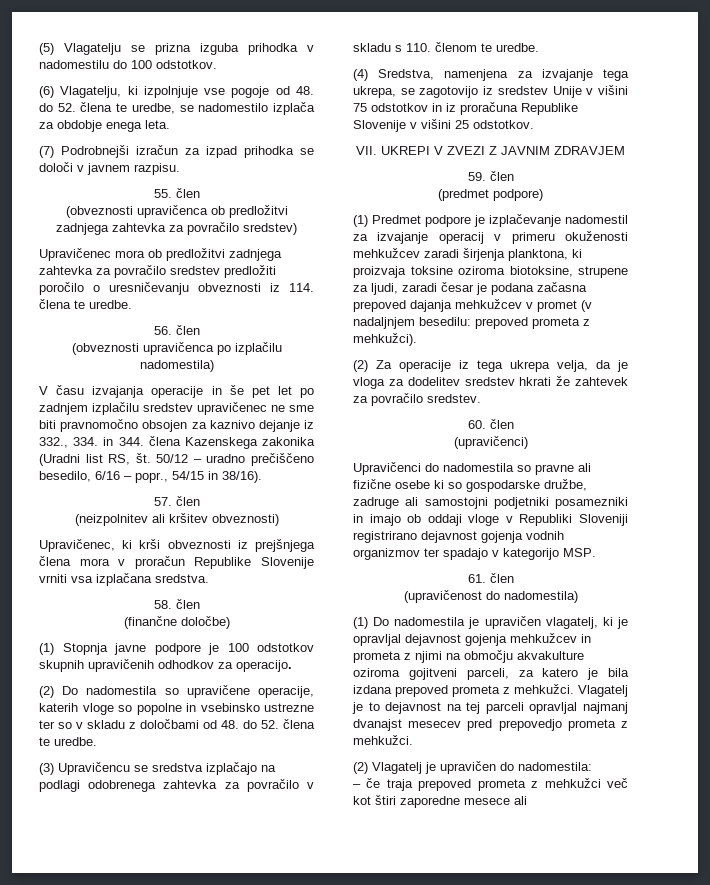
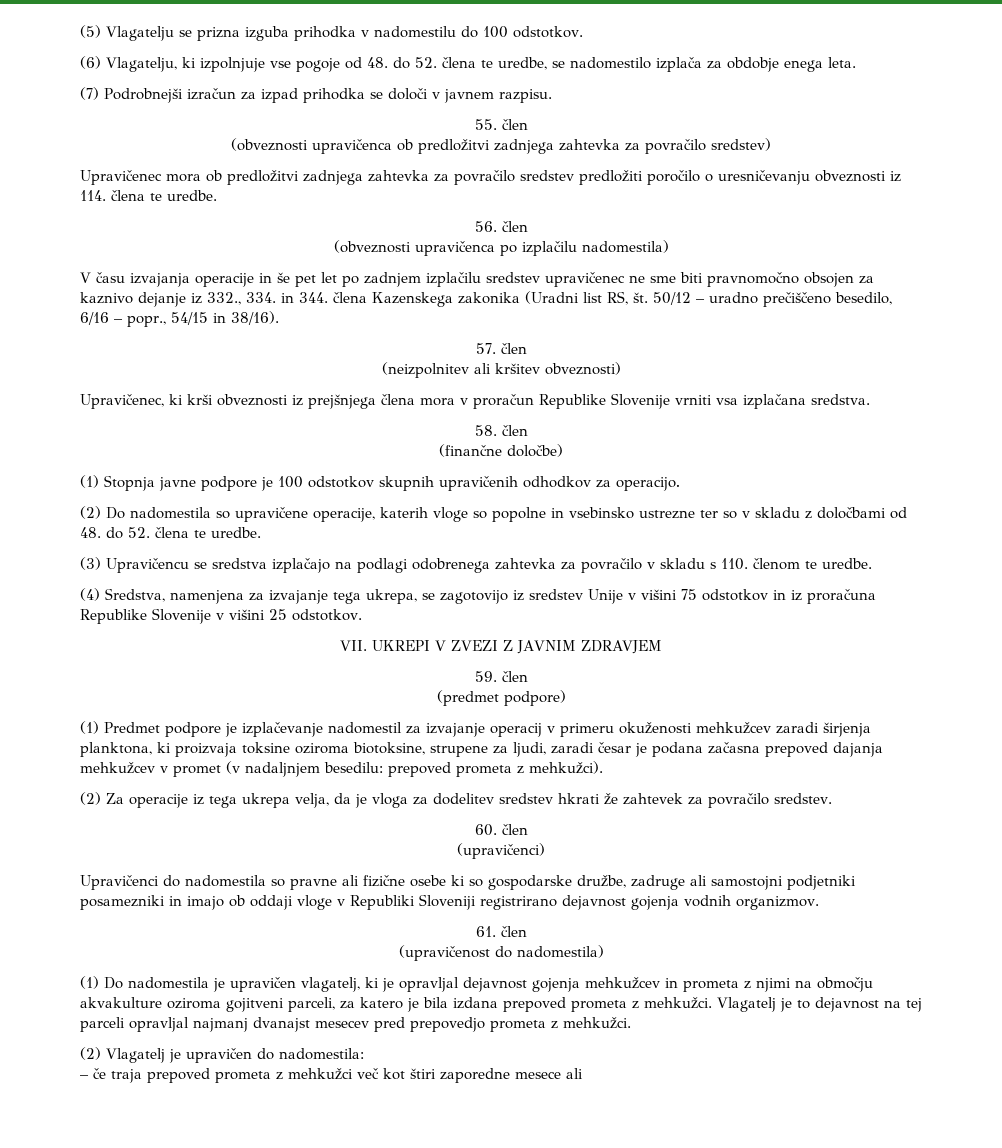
[353,548,596,560] organizmov ter spadajo v kategorijo MSP. -> [736,896,819,910] organizmov.

